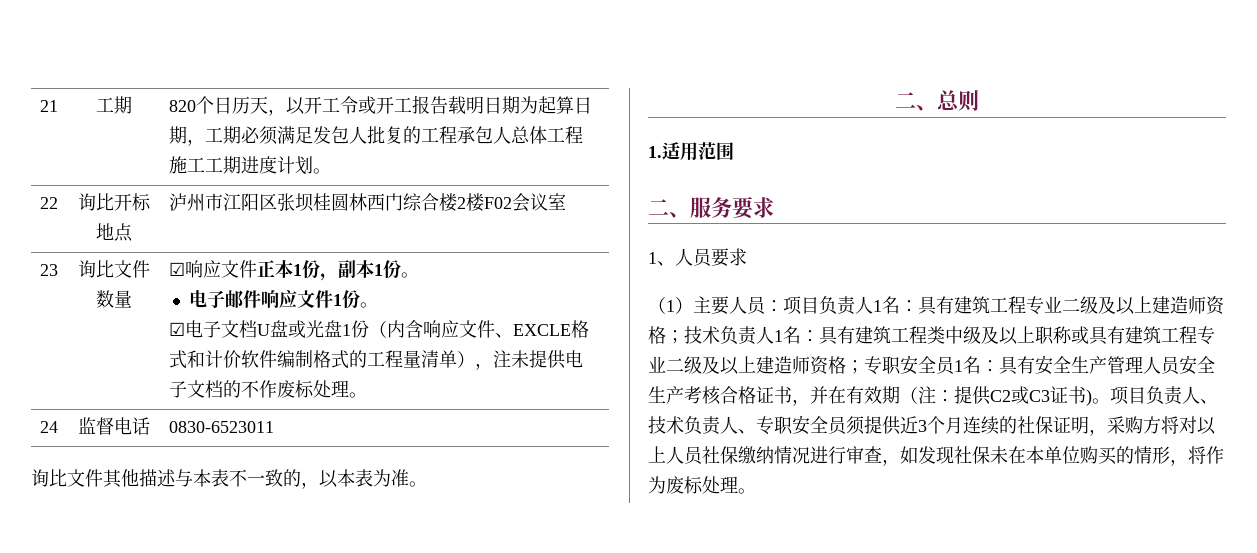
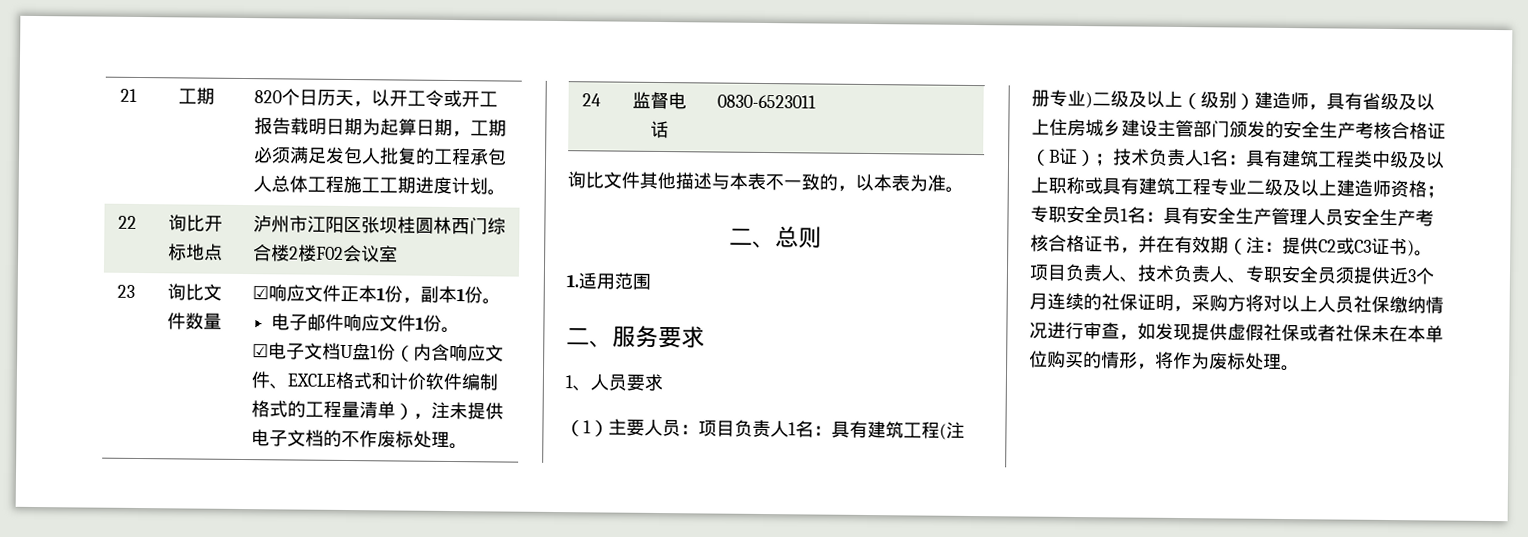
[288,320,343,338] 或光盘 -> (371, 352) none
[1026,296,1225,315] [648,326,666,344] 专业二级及以上建造师资格 -> [939,421,965,440] [1031,89,1435,111] [1031,118,1446,140] [1031,147,1096,167] (注册专业)二级及以上（级别）建造师，具有省级及以上住房城乡建设主管部门颁发的安全生产考核合格证（B证）
(954, 455) none -> [1191,323,1336,342] 提供虚假社保或者

